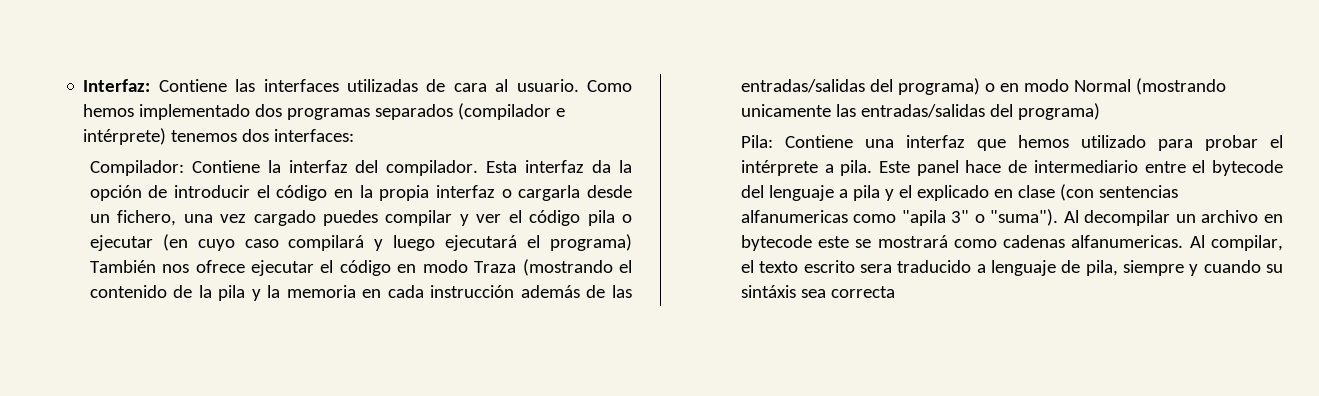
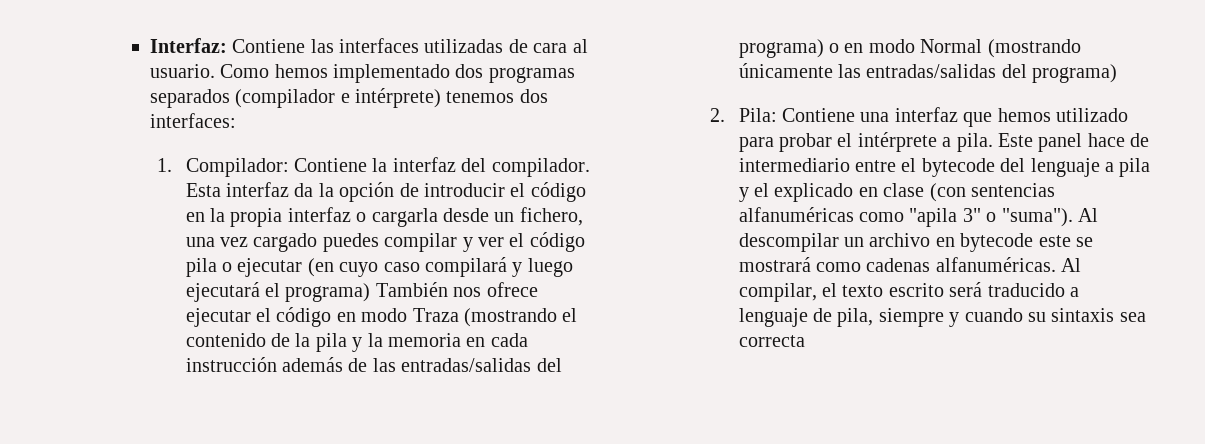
(355, 135) none -> [156,158,172,172] 1.
[740,104,831,117] unicamente -> [738,63,833,78] únicamente
(1100, 111) none -> [709,108,725,122] 2.
[740,210,848,223] alfanumericas -> [738,207,854,222] alfanuméricas
[1084,210,1171,226] decompilar -> [738,233,839,252] descompilar
[1071,235,1184,248] alfanumericas. -> [935,257,1056,272] alfanuméricas.
[859,264,892,273] sera -> [949,282,983,297] será
[740,285,796,298] sintáxis -> [1051,308,1115,322] sintaxis

